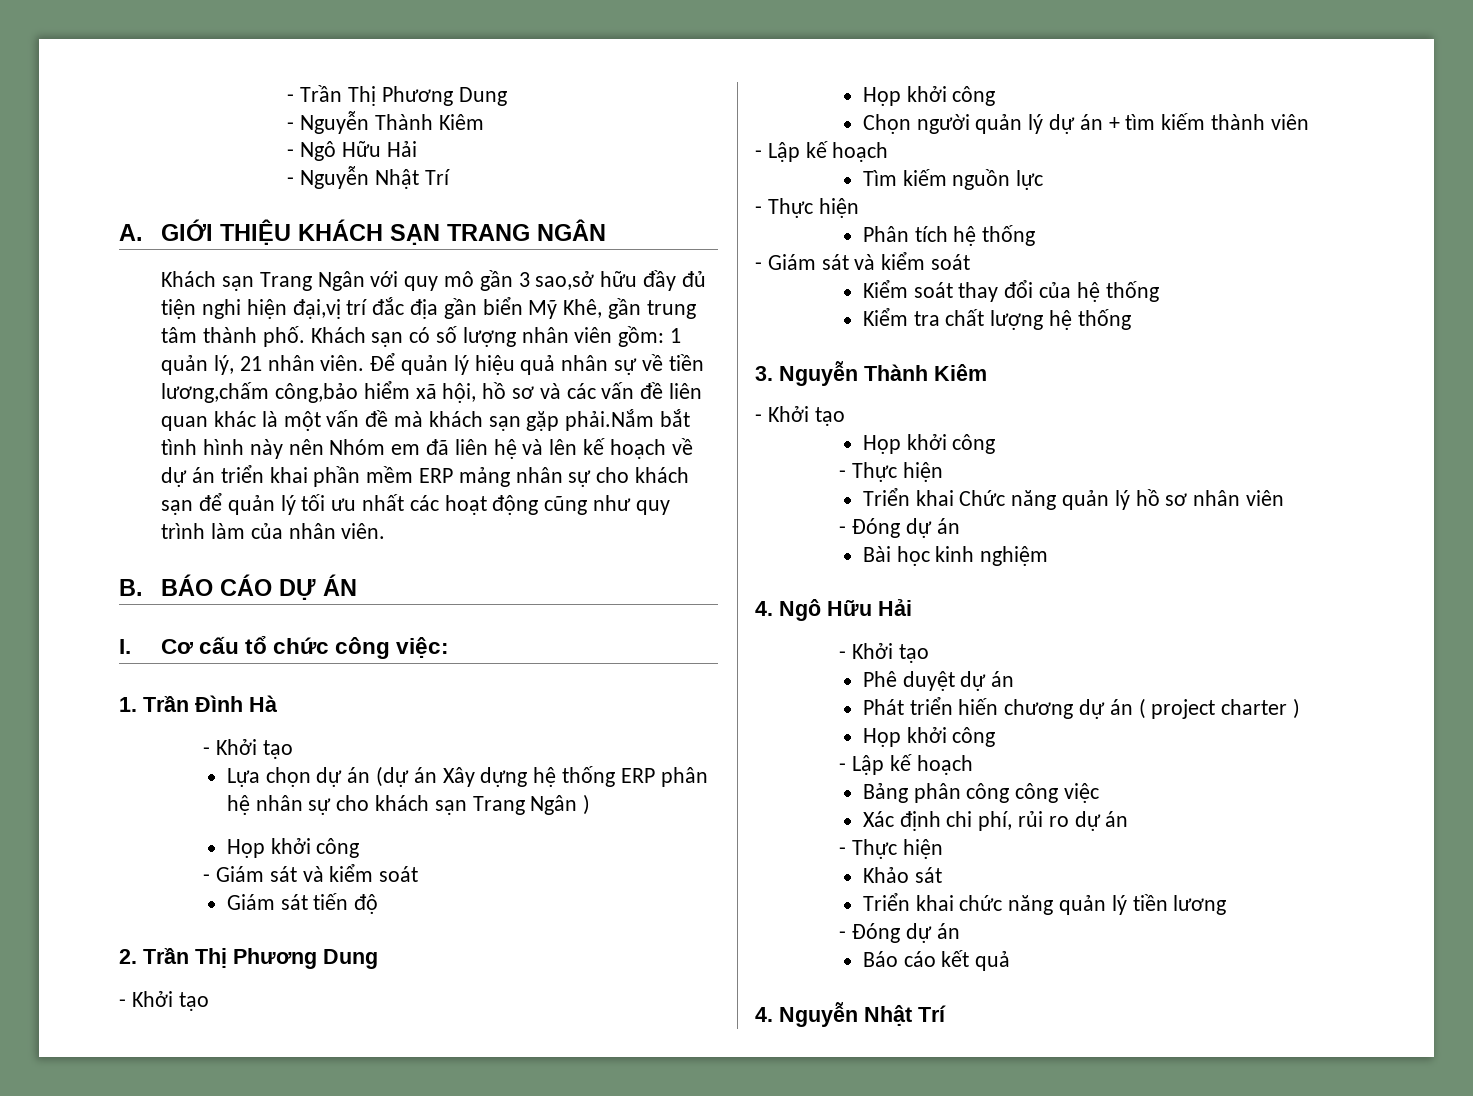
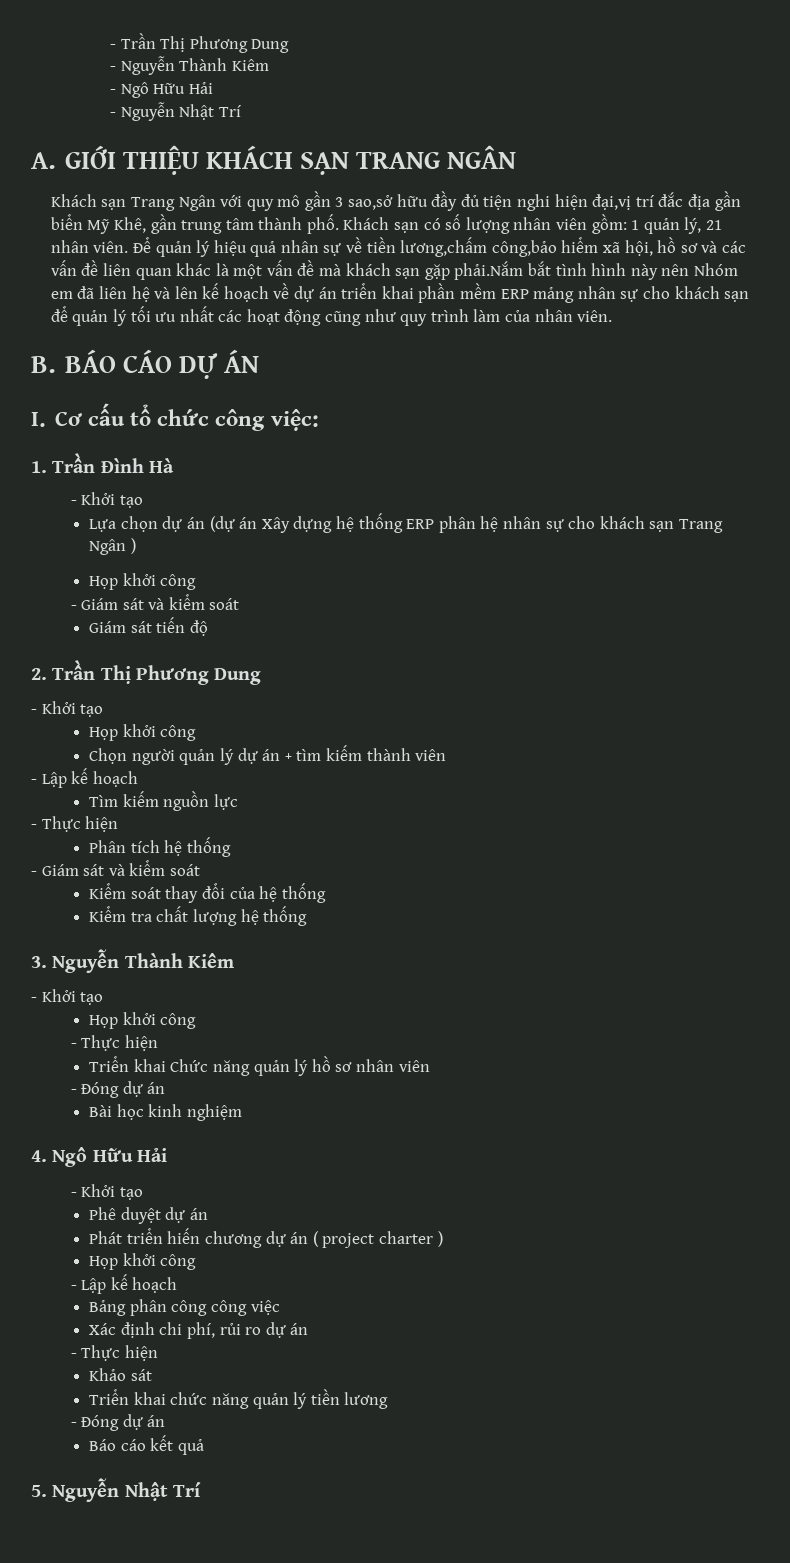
[755,1007,773,1022] 4. -> [31,1485,47,1497] 5.

